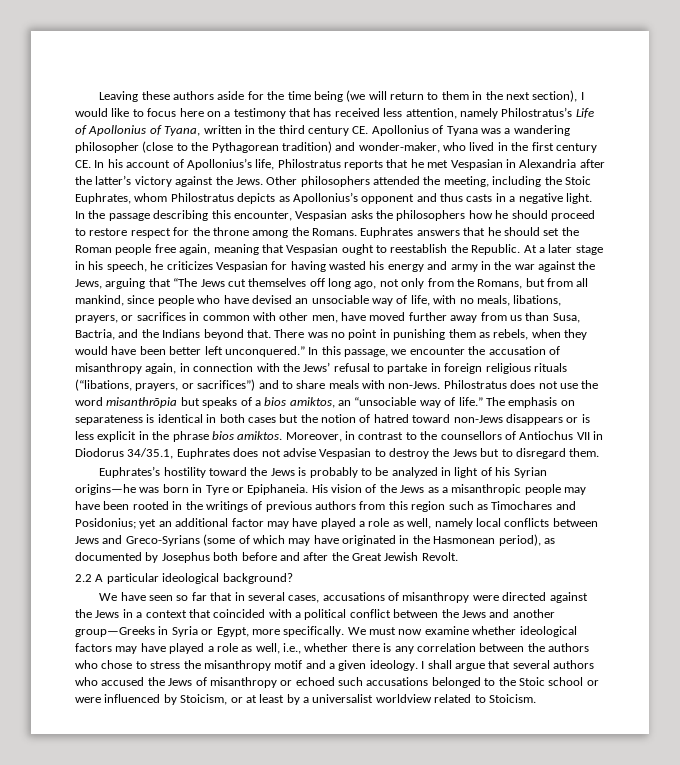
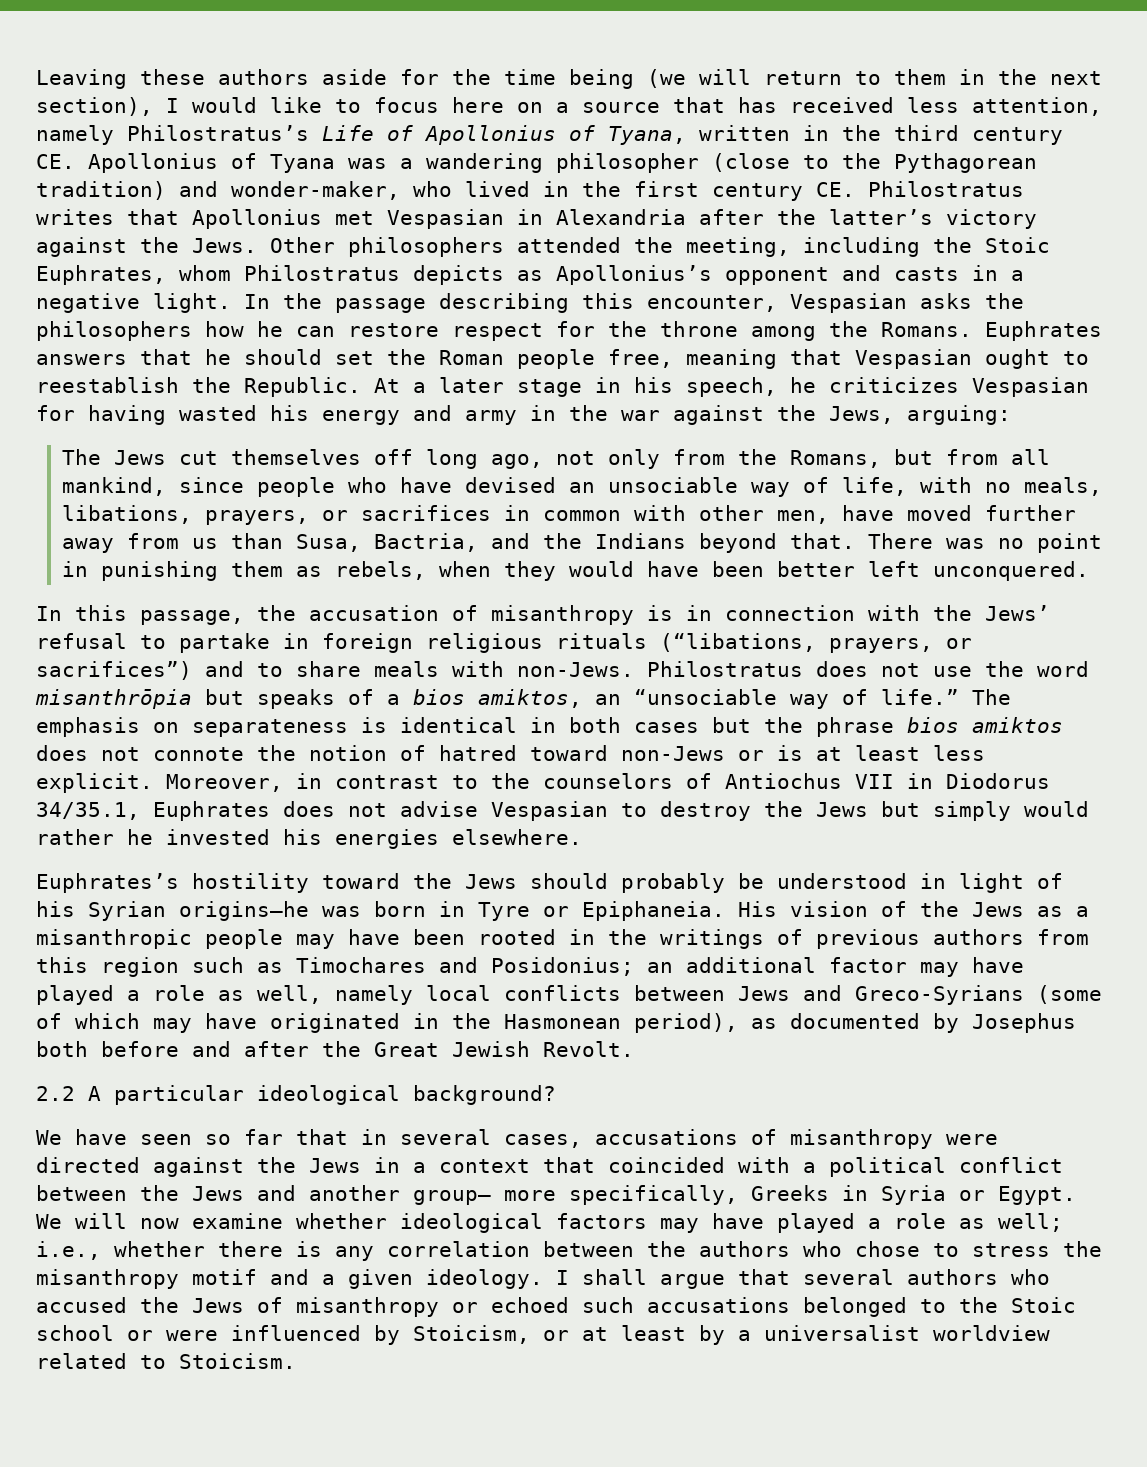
[233,108,286,119] testimony -> [582,102,660,113] source
[94,158,424,170] In his account of Apollonius’s life, Philostratus reports that he -> [868,181,1024,197] [36,209,322,229] Philostratus writes that Apollonius
[440,193,463,202] thus -> (881, 273) none
[511,210,595,221] [75,228,86,236] should proceed to -> [296,326,335,337] can
[154,244,211,255] free again, -> [608,349,673,368] free,
[105,278,198,289] arguing that “The -> [907,405,1011,425] [61,449,101,465] arguing: // The
[224,346,305,357] unconquered.” -> [932,561,1089,581] unconquered. //
[391,347,465,355] we encounter -> (244, 617) none
[145,363,177,374] again, -> [647,605,673,621] is
(318, 418) none -> [816,717,1063,737] [36,745,296,761] phrase bios amiktos does not connote the
[505,414,563,425] disappears -> (725, 753) none
[75,431,283,442] less explicit in the phrase bios amiktos. -> [816,745,985,761] [36,773,153,793] at least less explicit.
[440,431,502,440] counsellors -> [543,773,673,789] counselors
[501,448,600,459] to disregard them. -> [933,801,1089,821] [36,829,582,849] simply would rather he invested his energies elsewhere.
[298,467,438,478] is probably to be analyzed -> [530,873,907,893] should probably be understood
[139,519,157,529] yet -> (634, 966) none
[75,626,396,637] group—Greeks in Syria or Egypt, more specifically. We must -> [413,1185,1076,1205] [36,1213,127,1229] group— more specifically, Greeks in Syria or Egypt. We will
[255,643,280,654] well, -> [998,1213,1063,1232] well;

